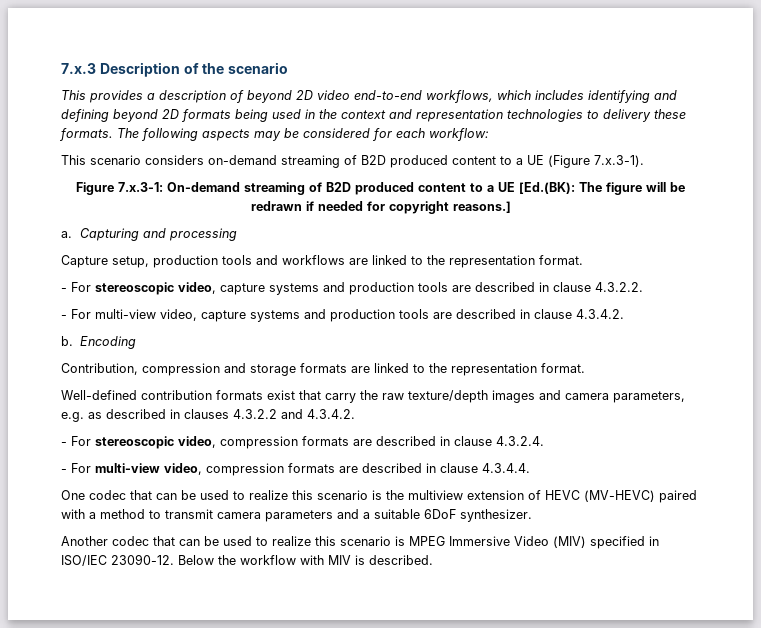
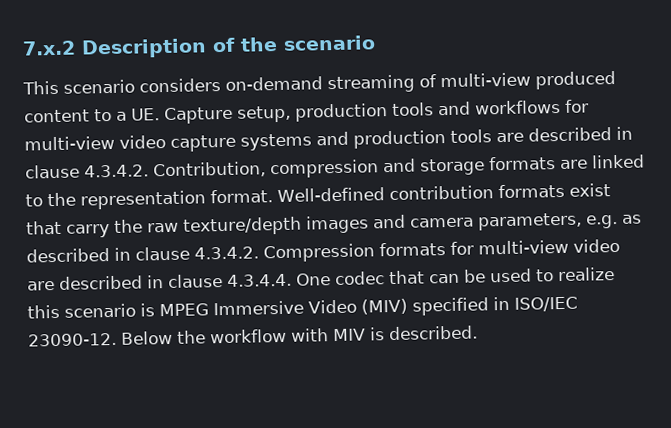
[61,63,96,74] 7.x.3 -> [22,40,76,56] 7.x.2
[61,90,677,103] [61,109,686,122] [59,128,489,141] // This provides a description of beyond 2D video end-to-end workflows, which includes identifying and defining beyond 2D formats being used in the context and representation technologies to delivery these formats. The following aspects may be considered for each workflow: -> (376, 43) none
[361,155,644,168] [76,182,685,195] [250,201,511,214] [61,228,238,241] B2D produced content to a UE (Figure 7.x.3-1). // Figure 7.x.3-1: On-demand streaming of B2D produced content to a UE [Ed.(BK): The figure will be redrawn if needed for copyright reasons.] // a. Capturing and processing // -> [440,70,616,90] [24,108,160,123] multi-view produced content to a UE.
[349,255,583,268] [61,282,643,295] [61,309,197,321] are linked to the representation format. // - For stereoscopic video, capture systems and production tools are described in clause 4.3.2.2. // - For multi-view video, -> [565,99,589,113] [24,135,166,151] for multi-view video
[61,336,137,349] // b. Encoding // -> (149, 171) none
(585, 368) // -> (273, 196) none
[184,409,355,419] [61,436,544,449] [61,463,335,476] clauses 4.3.2.2 and 4.3.4.2. // - For stereoscopic video, compression formats are described in clause 4.3.2.4. // - For multi-view video, compression formats -> [135,238,620,263] clause 4.3.4.2. Compression formats for multi-view video
(530, 468) // -> (292, 280) none
[386,490,697,503] [61,509,532,522] [61,536,405,546] the multiview extension of HEVC (MV-HEVC) paired with a method to transmit camera parameters and a suitable 6DoF synthesizer. // Another codec that can be used to realize this scenario is -> (155, 310) none

